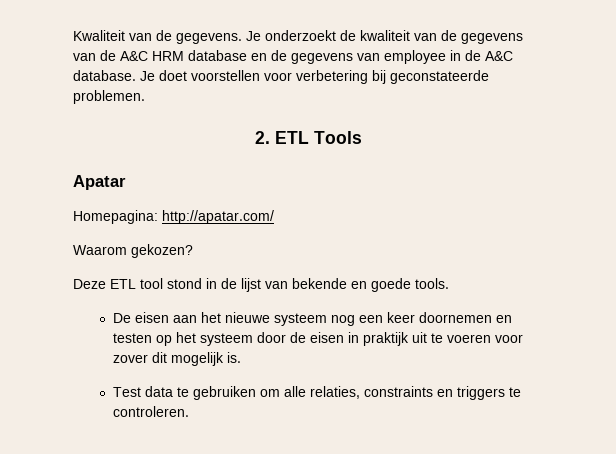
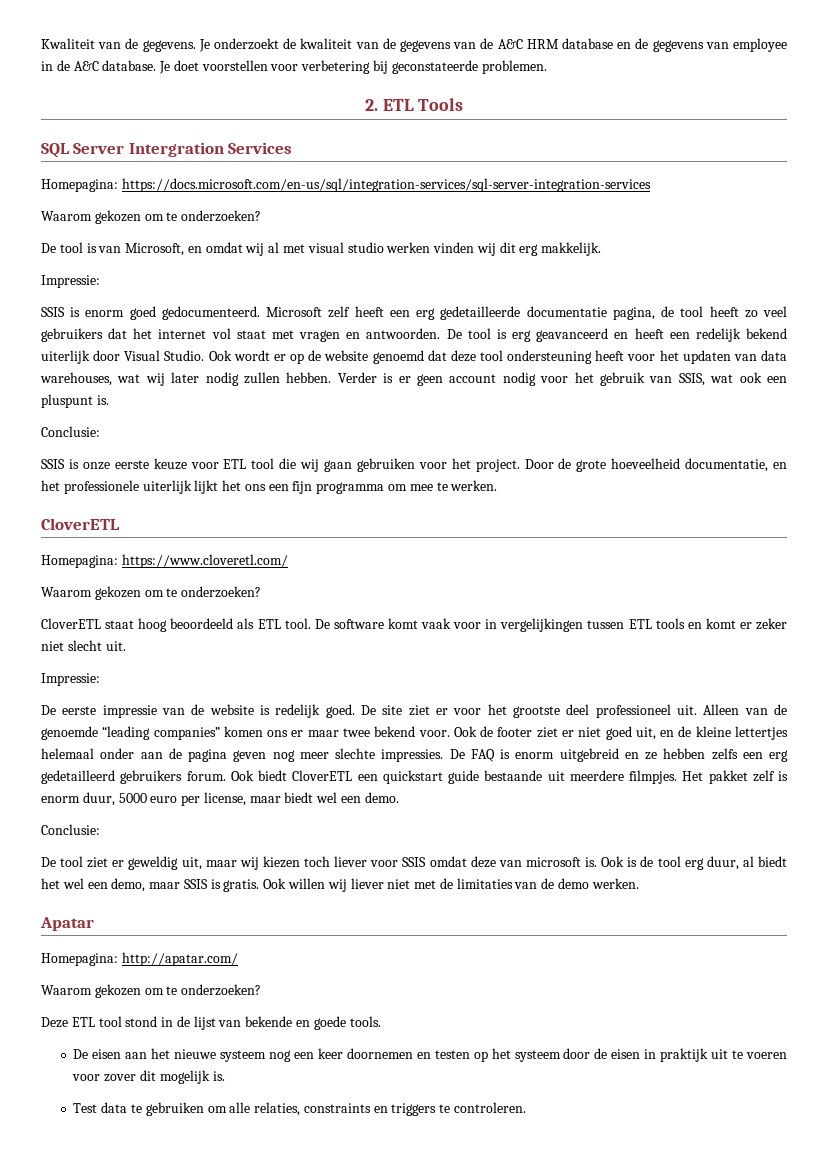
(362, 137) none -> [41,142,293,158] [41,178,651,192] [41,210,262,224] [41,242,602,256] [41,275,100,288] [41,306,788,320] [41,328,787,342] [41,350,787,364] [40,372,787,386] [41,394,109,408] [41,426,100,437] [41,458,787,472] [41,480,498,494] [41,518,120,530] [41,554,288,568] [41,586,262,600] [41,618,788,632] [41,640,126,651] [41,673,100,686] [41,704,788,718] [41,726,789,740] [41,748,788,762] [41,770,788,784] [41,792,399,806] [41,824,100,835] [41,856,788,870] [41,878,639,892] // SQL Server Intergration Services // Homepagina: https://docs.microsoft.com/en-us/sql/integration-services/sql-server-integration-services // Waarom gekozen om te onderzoeken? // De tool is van Microsoft, en omdat wij al met visual studio werken vinden wij dit erg makkelijk. // Impressie: // SSIS is enorm goed gedocumenteerd. Microsoft zelf heeft een erg gedetailleerde documentatie pagina, de tool heeft zo veel gebruikers dat het internet vol staat met vragen en antwoorden. De tool is erg geavanceerd en heeft een redelijk bekend uiterlijk door Visual Studio. Ook wordt er op de website genoemd dat deze tool ondersteuning heeft voor het updaten van data warehouses, wat wij later nodig zullen hebben. Verder is er geen account nodig voor het gebruik van SSIS, wat ook een pluspunt is. // Conclusie: // SSIS is onze eerste keuze voor ETL tool die wij gaan gebruiken voor het project. Door de grote hoeveelheid documentatie, en het professionele uiterlijk lijkt het ons een fijn programma om mee te werken. // CloverETL // Homepagina: https://www.cloveretl.com/ // Waarom gekozen om te onderzoeken? // CloverETL staat hoog beoordeeld als ETL tool. De software komt vaak voor in vergelijkingen tussen ETL tools en komt er zeker niet slecht uit. // Impressie: // De eerste impressie van de website is redelijk goed. De site ziet er voor het grootste deel professioneel uit. Alleen van de genoemde “leading companies” komen ons er maar twee bekend voor. Ook de footer ziet er niet goed uit, en de kleine lettertjes helemaal onder aan de pagina geven nog meer slechte impressies. De FAQ is enorm uitgebreid en ze hebben zelfs een erg gedetailleerd gebruikers forum. Ook biedt CloverETL een quickstart guide bestaande uit meerdere filmpjes. Het pakket zelf is enorm duur, 5000 euro per license, maar biedt wel een demo. // Conclusie: // De tool ziet er geweldig uit, maar wij kiezen toch liever voor SSIS omdat deze van microsoft is. Ook is de tool erg duur, al biedt het wel een demo, maar SSIS is gratis. Ook willen wij liever niet met de limitaties van de demo werken.
[131,244,193,258] gekozen? -> [94,984,262,998] gekozen om te onderzoeken?

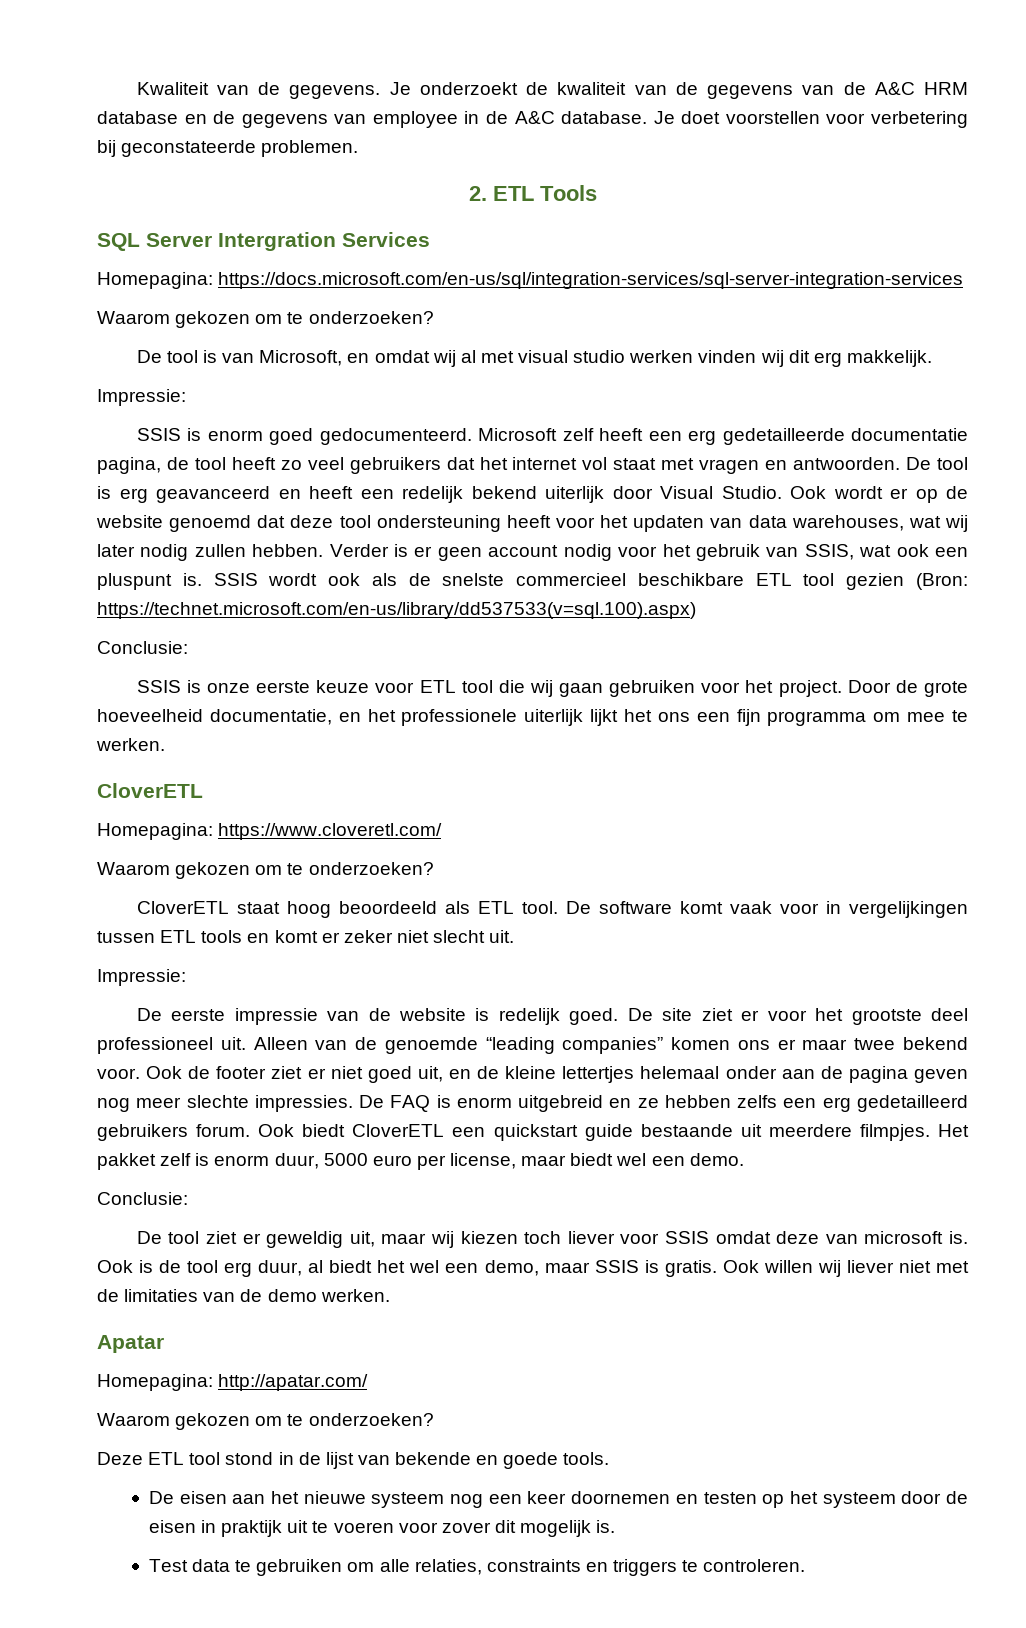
(109, 400) none -> [213,573,968,590] [97,602,696,619] SSIS wordt ook als de snelste commercieel beschikbare ETL tool gezien (Bron: https://technet.microsoft.com/en-us/library/dd537533(v=sql.100).aspx)

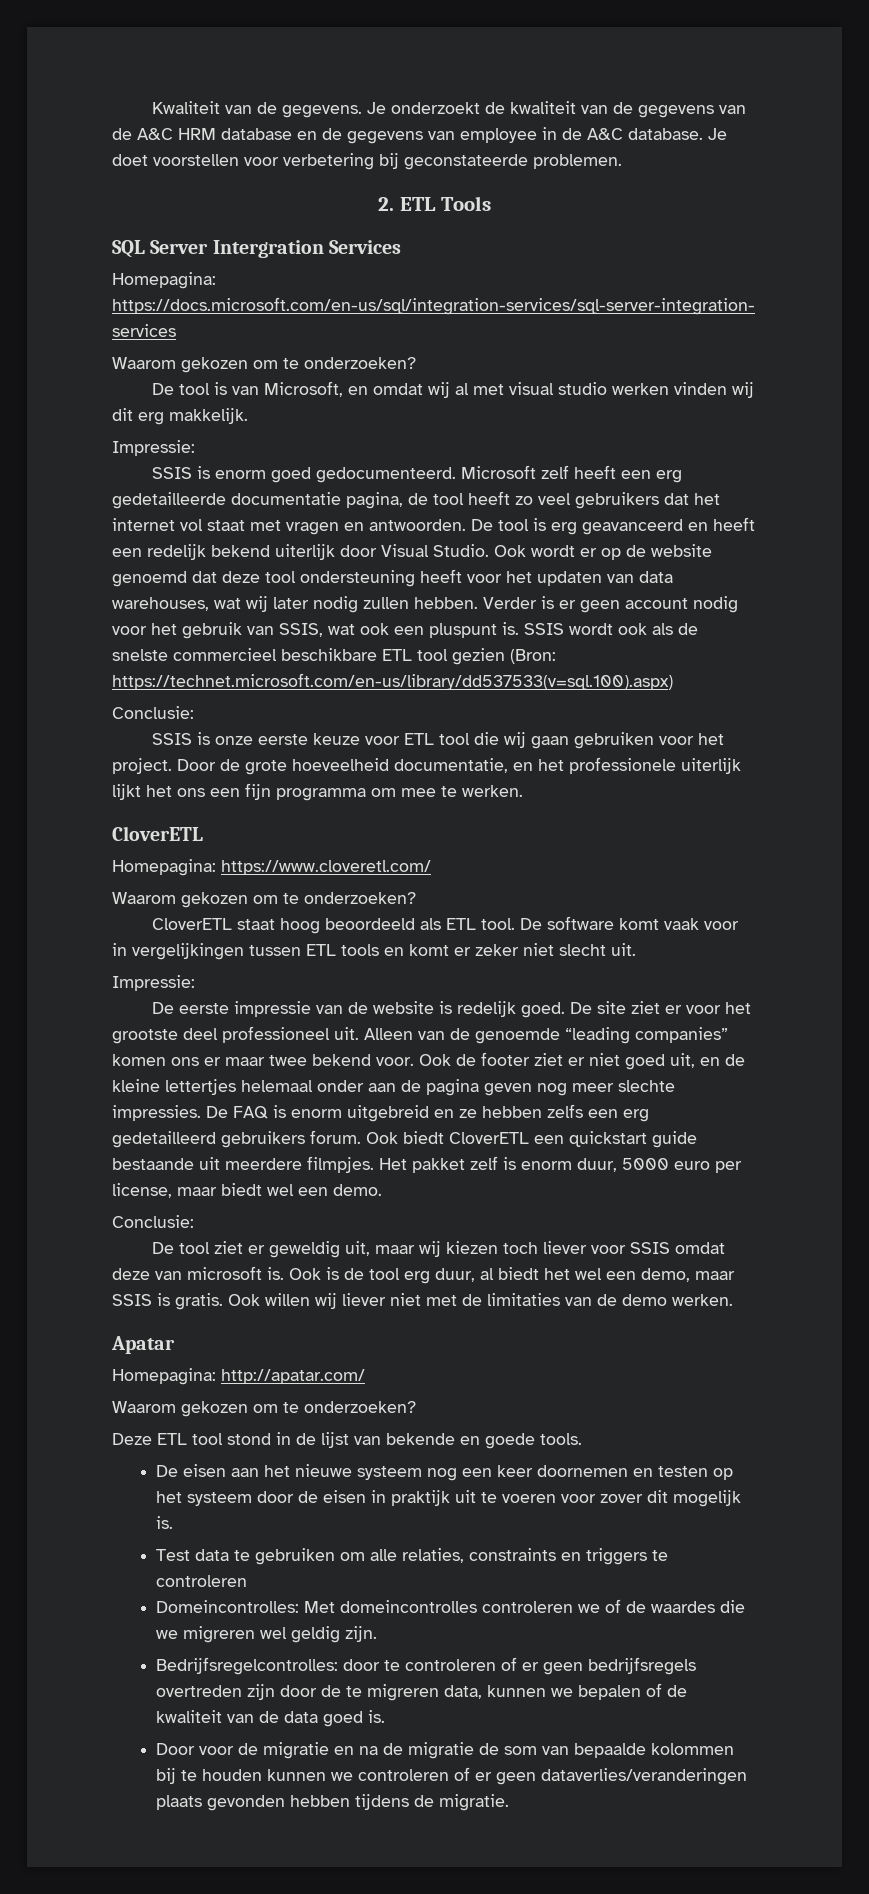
[703,1559,806,1572] controleren. -> [156,1575,248,1587] [156,1599,746,1613] [156,1626,378,1643] [156,1657,697,1675] [156,1683,688,1701] [156,1710,386,1727] [156,1742,735,1759] [156,1767,748,1785] [156,1794,510,1811] controleren // Domeincontrolles: Met domeincontrolles controleren we of de waardes die we migreren wel geldig zijn. // Bedrijfsregelcontrolles: door te controleren of er geen bedrijfsregels overtreden zijn door de te migreren data, kunnen we bepalen of de kwaliteit van de data goed is. // Door voor de migratie en na de migratie de som van bepaalde kolommen bij te houden kunnen we controleren of er geen dataverlies/veranderingen plaats gevonden hebben tijdens de migratie.

